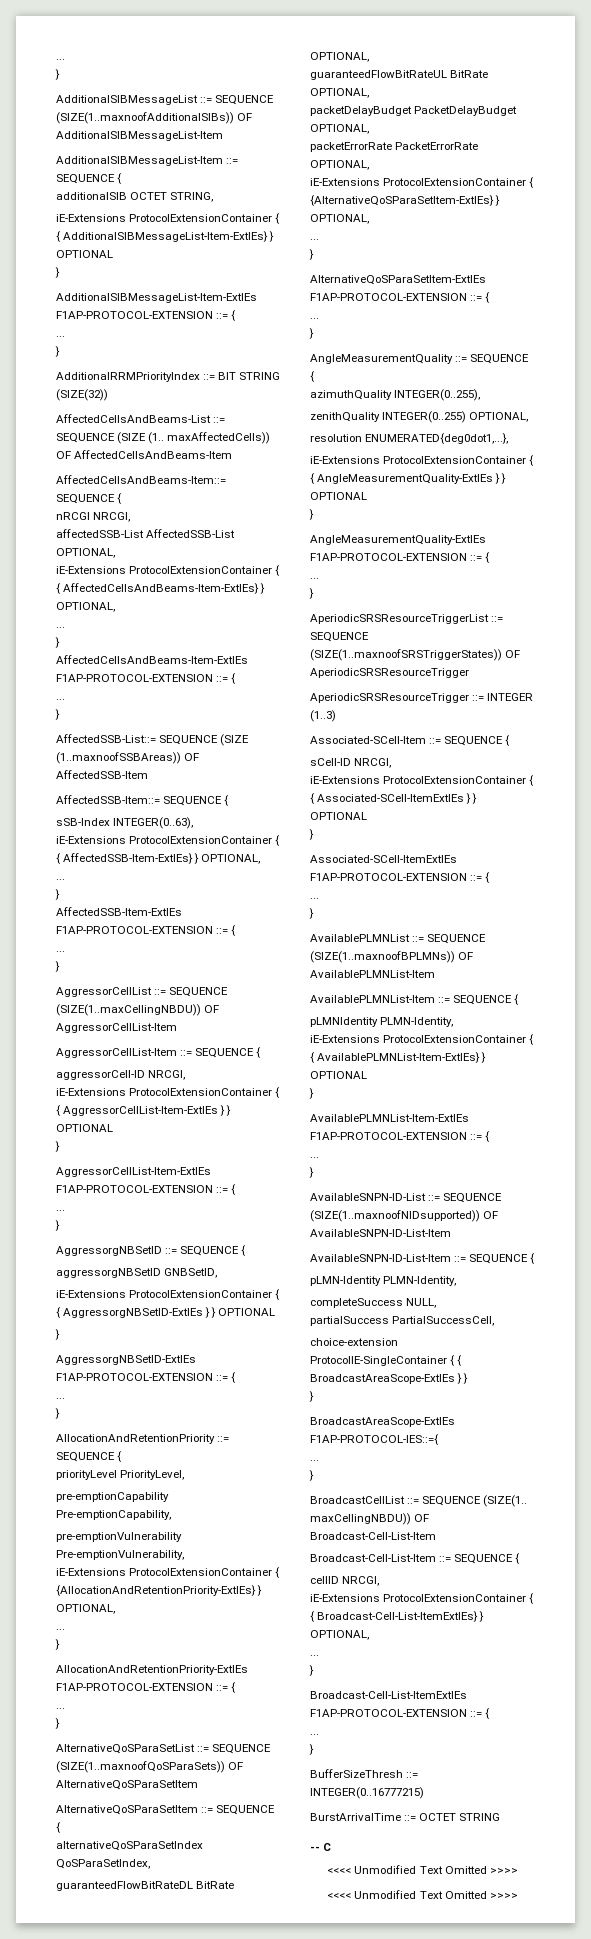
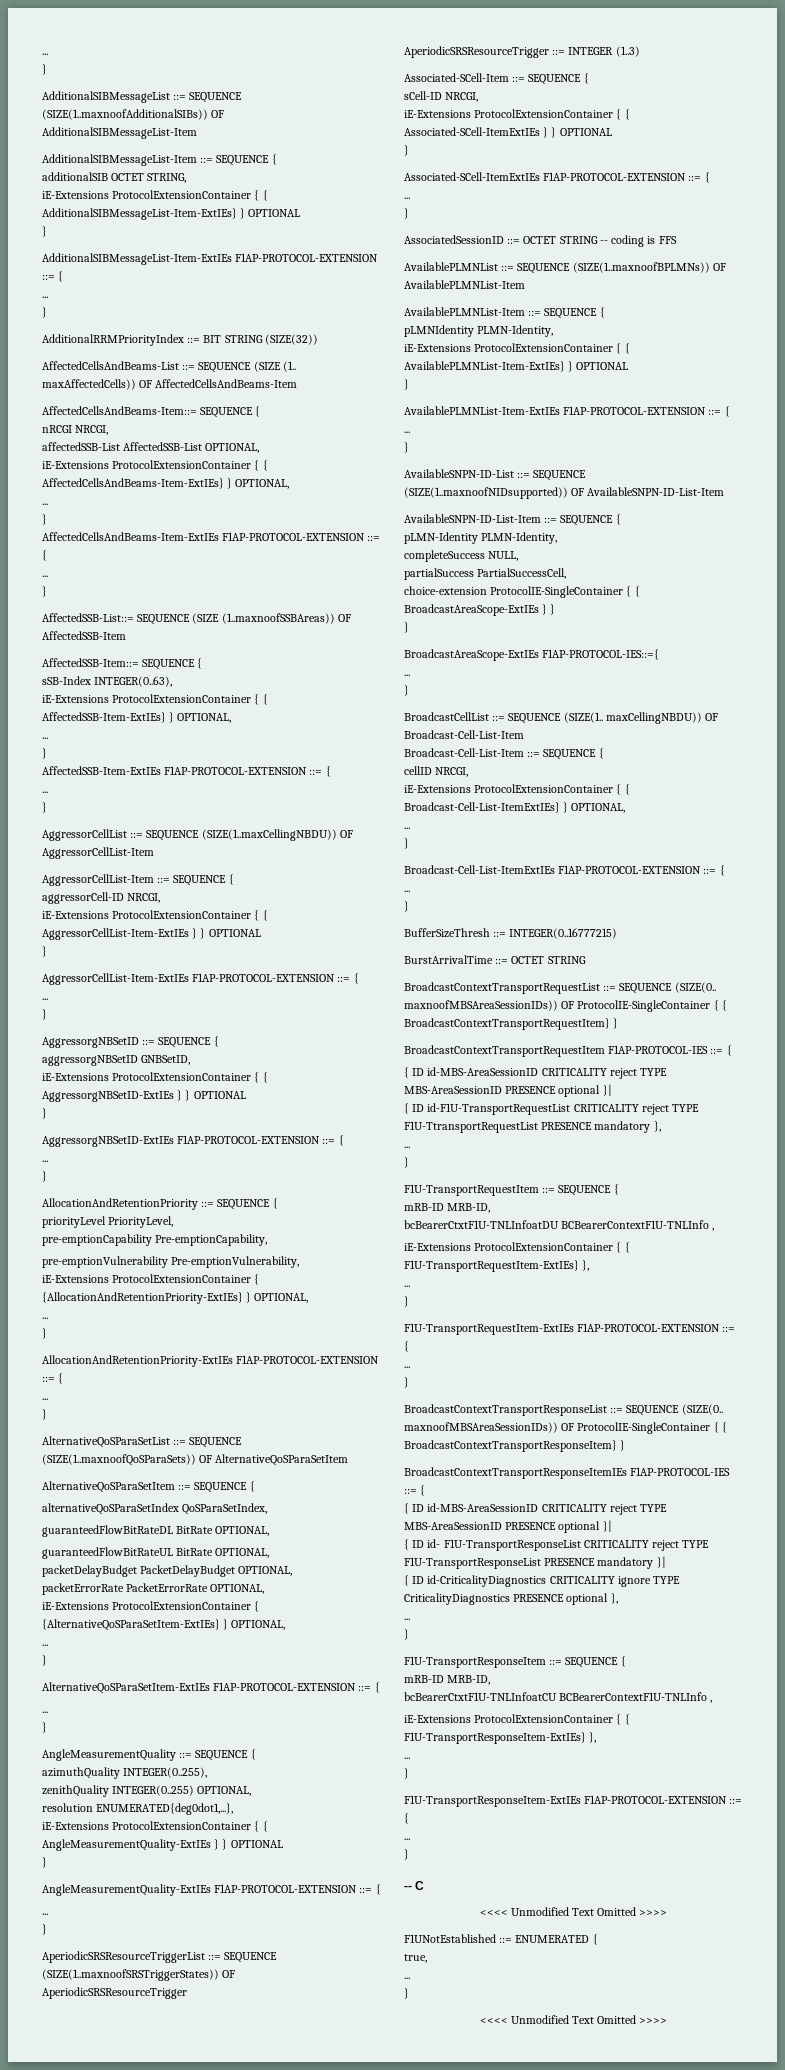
(314, 913) none -> [404,235,677,247] // AssociatedSessionID ::= OCTET STRING -- coding is FFS
(501, 1817) none -> [404,982,716,994] [404,1000,727,1012] [404,1018,619,1030] [404,1045,732,1057] [404,1067,668,1079] [404,1084,612,1097] [404,1103,700,1115] [404,1121,661,1133] [404,1146,410,1148] [404,1157,409,1168] [404,1184,619,1196] [404,1203,491,1213] [404,1220,715,1231] [404,1242,630,1253] [404,1260,590,1272] [404,1285,410,1287] [404,1296,409,1307] [404,1323,736,1335] [404,1341,409,1352] [404,1366,410,1368] [404,1377,409,1388] [404,1404,723,1416] [404,1422,727,1434] [404,1440,626,1452] [404,1467,731,1479] [404,1485,426,1496] [404,1503,668,1515] [404,1520,612,1533] [404,1539,710,1551] [404,1556,666,1569] [404,1575,681,1587] [404,1593,618,1605] [404,1618,410,1620] [404,1629,409,1640] [404,1656,626,1668] [404,1675,491,1685] [404,1692,713,1703] [404,1714,630,1725] [404,1732,597,1744] [404,1757,410,1759] [404,1768,409,1779] [404,1795,743,1807] [404,1813,409,1824] [404,1838,410,1840] [404,1849,409,1860] // BroadcastContextTransportRequestList ::= SEQUENCE (SIZE(0.. maxnoofMBSAreaSessionIDs)) OF ProtocolIE-SingleContainer { { BroadcastContextTransportRequestItem} } // BroadcastContextTransportRequestItem F1AP-PROTOCOL-IES ::= { // { ID id-MBS-AreaSessionID CRITICALITY reject TYPE MBS-AreaSessionID PRESENCE optional }| // { ID id-F1U-TransportRequestList CRITICALITY reject TYPE F1U-TtransportRequestList PRESENCE mandatory }, // ... // } // F1U-TransportRequestItem ::= SEQUENCE { // mRB-ID MRB-ID, // bcBearerCtxtF1U-TNLInfoatDU BCBearerContextF1U-TNLInfo , // iE-Extensions ProtocolExtensionContainer { { F1U-TransportRequestItem-ExtIEs} }, // ... // } // F1U-TransportRequestItem-ExtIEs F1AP-PROTOCOL-EXTENSION ::= { // ... // } // BroadcastContextTransportResponseList ::= SEQUENCE (SIZE(0.. maxnoofMBSAreaSessionIDs)) OF ProtocolIE-SingleContainer { { BroadcastContextTransportResponseItem} } // BroadcastContextTransportResponseItemIEs F1AP-PROTOCOL-IES ::= { // { ID id-MBS-AreaSessionID CRITICALITY reject TYPE MBS-AreaSessionID PRESENCE optional }| // { ID id- F1U-TransportResponseList CRITICALITY reject TYPE F1U-TransportResponseList PRESENCE mandatory }| // { ID id-CriticalityDiagnostics CRITICALITY ignore TYPE CriticalityDiagnostics PRESENCE optional }, // ... // } // F1U-TransportResponseItem ::= SEQUENCE { // mRB-ID MRB-ID, // bcBearerCtxtF1U-TNLInfoatCU BCBearerContextF1U-TNLInfo , // iE-Extensions ProtocolExtensionContainer { { F1U-TransportResponseItem-ExtIEs} }, // ... // } // F1U-TransportResponseItem-ExtIEs F1AP-PROTOCOL-EXTENSION ::= { // ... // }
(518, 1871) none -> [404,1934,598,1945] [404,1954,427,1963] [404,1977,410,1979] [404,1988,409,1999] // F1UNotEstablished ::= ENUMERATED { // true, // ... // }

